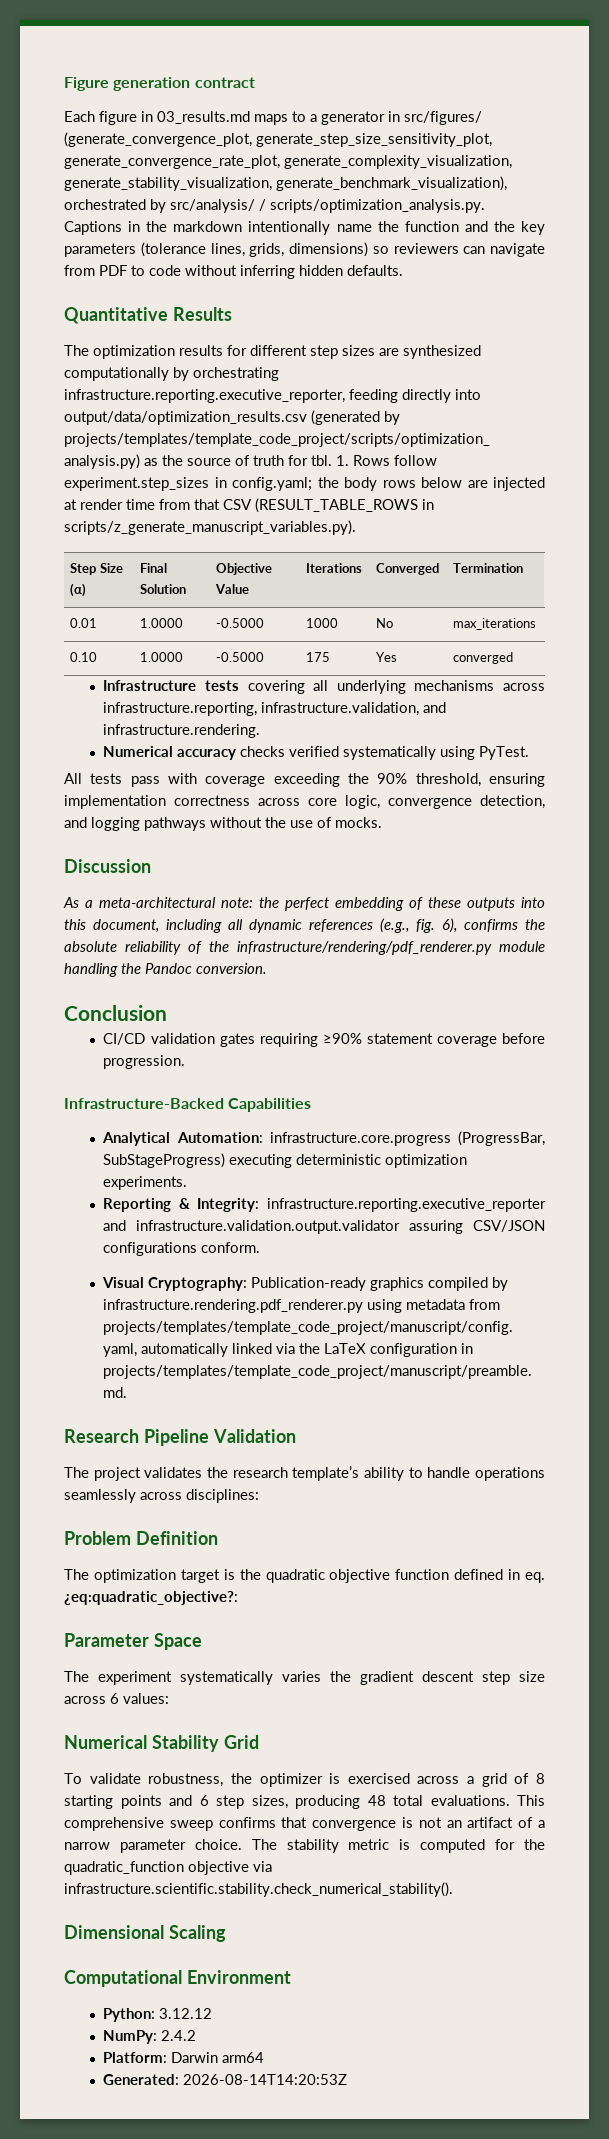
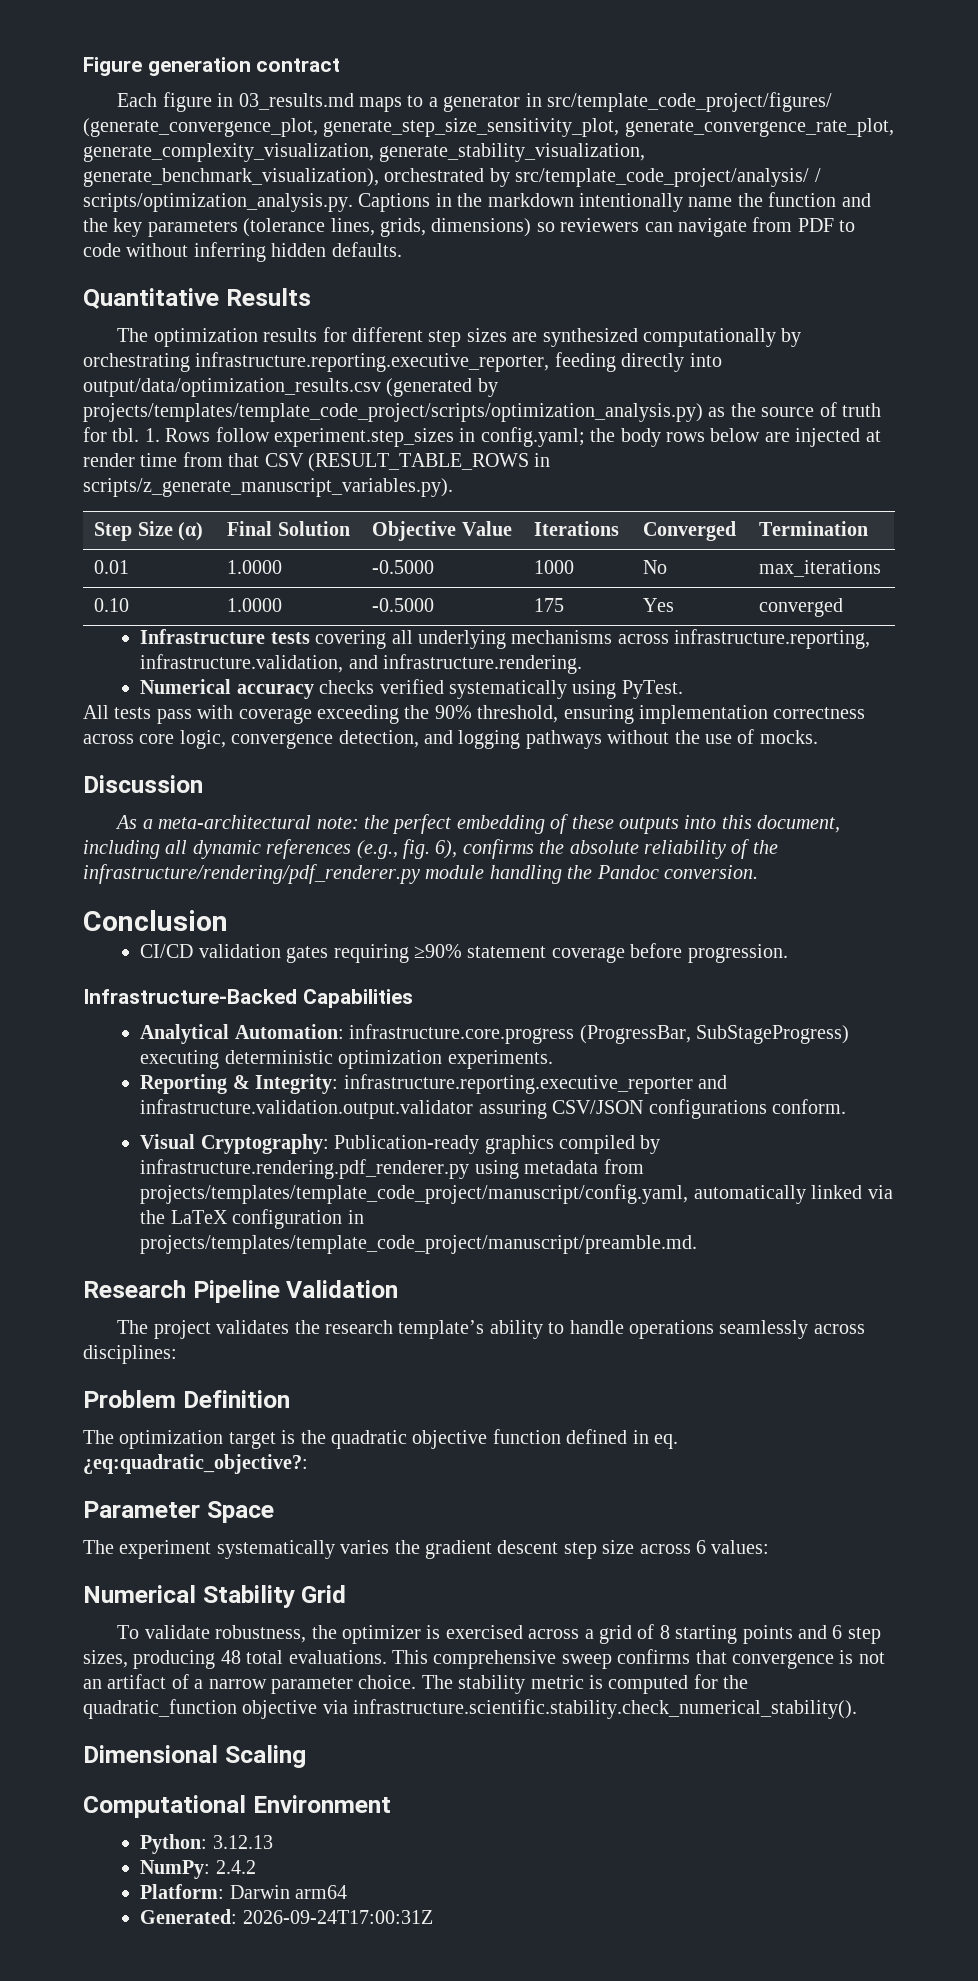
[404,111,482,125] src/figures/ -> [547,92,833,112] src/template_code_project/figures/
[170,199,255,213] src/analysis/ -> [515,168,810,187] src/template_code_project/analysis/
[159,2008,213,2019] 3.12.12 -> [212,1835,273,1849] 3.12.13
[183,2074,348,2085] 2026-08-14T14:20:53Z -> [242,1910,433,1924] 2026-09-24T17:00:31Z

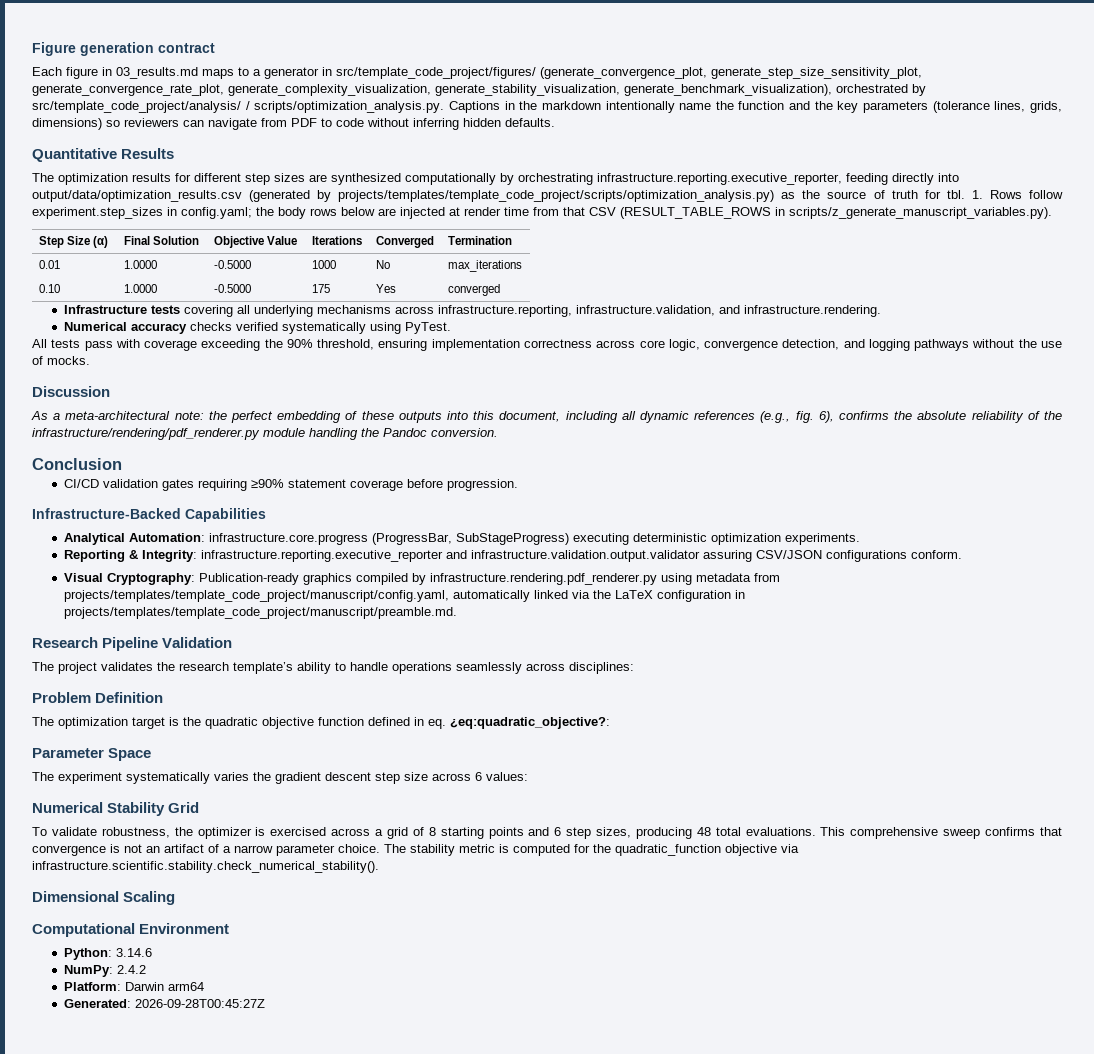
[212,1835,273,1849] 3.12.13 -> [115,948,152,957] 3.14.6
[242,1910,433,1924] 2026-09-24T17:00:31Z -> [134,999,265,1008] 2026-09-28T00:45:27Z

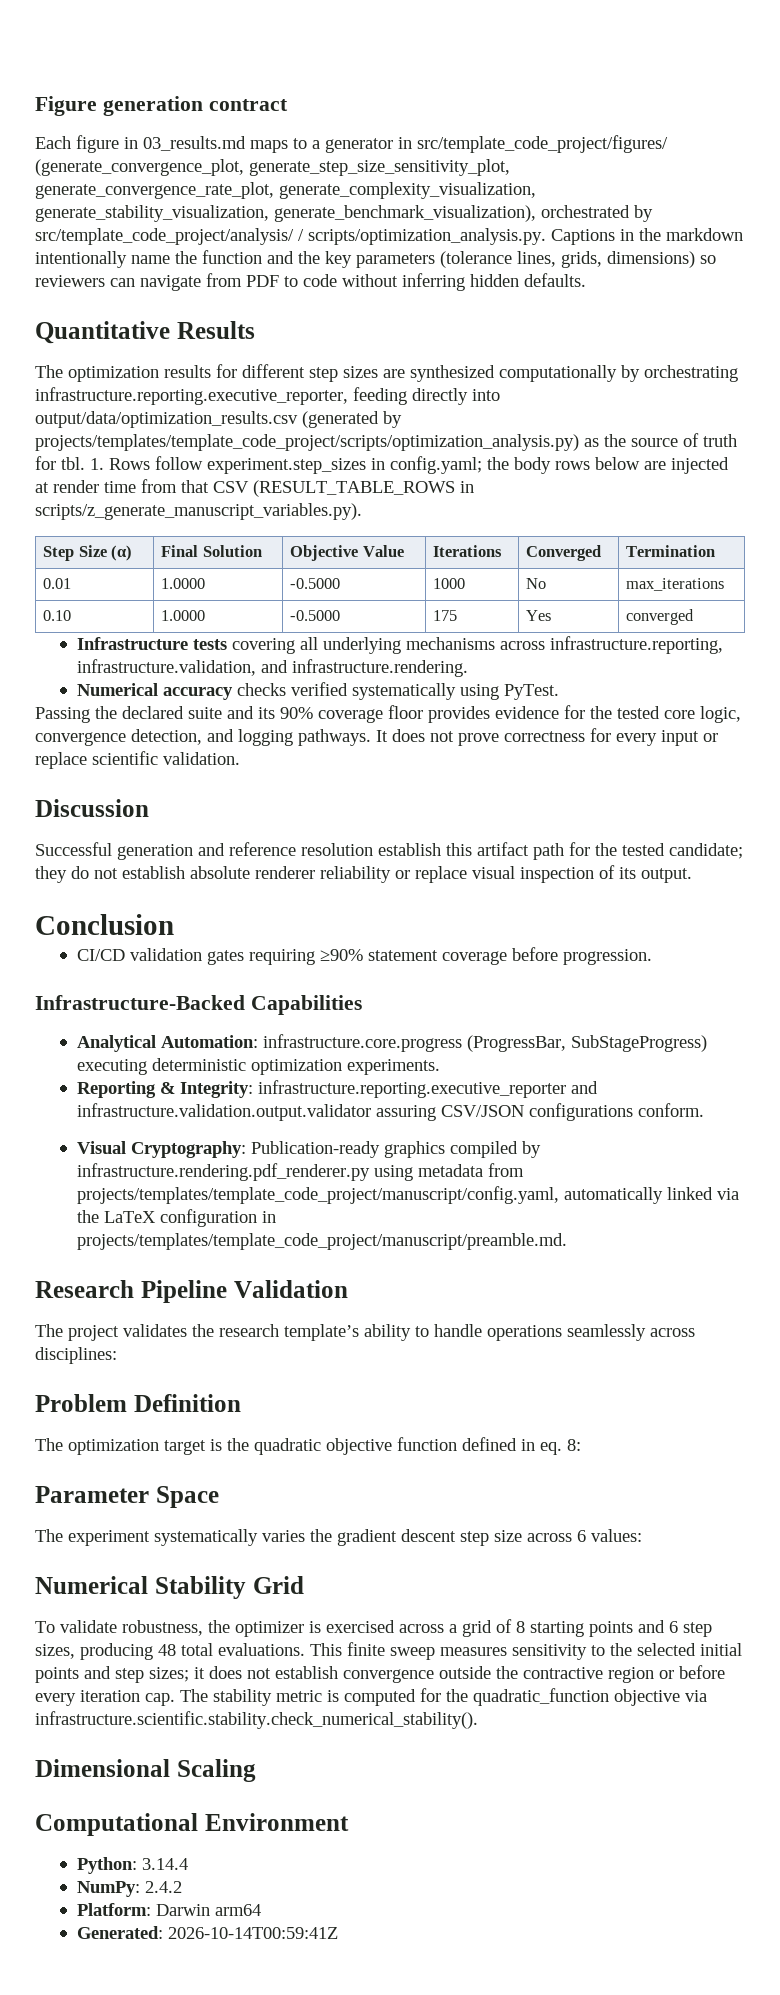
[32,339,636,351] All tests pass with coverage exceeding the 90% threshold, ensuring implementation correctness across -> [35,705,660,723] Passing the declared suite and its 90% coverage floor provides evidence for the tested
[914,339,1062,351] [32,356,90,365] [32,386,110,397] [31,411,1063,423] [32,428,498,440] pathways without the use of mocks. // Discussion // As a meta-architectural note: the perfect embedding of these outputs into this document, including all dynamic references (e.g., fig. 6), confirms the absolute reliability of the infrastructure/rendering/pdf_renderer.py module handling the Pandoc conversion. -> [298,728,718,746] [35,751,240,769] [35,799,149,817] [35,842,743,860] [35,865,692,883] pathways. It does not prove correctness for every input or replace scientific validation. // Discussion // Successful generation and reference resolution establish this artifact path for the tested candidate; they do not establish absolute renderer reliability or replace visual inspection of its output.
[450,717,610,729] ¿eq:quadratic_objective?: -> [567,1439,581,1451] 8:
[850,827,1062,839] [32,844,380,856] comprehensive sweep confirms that convergence is not an artifact of a narrow parameter choice. -> [347,1642,742,1660] [35,1665,725,1683] [35,1690,175,1706] finite sweep measures sensitivity to the selected initial points and step sizes; it does not establish convergence outside the contractive region or before every iteration cap.
[115,948,152,957] 3.14.6 -> [142,1858,189,1870] 3.14.4
[134,999,265,1008] 2026-09-28T00:45:27Z -> [168,1927,339,1939] 2026-10-14T00:59:41Z

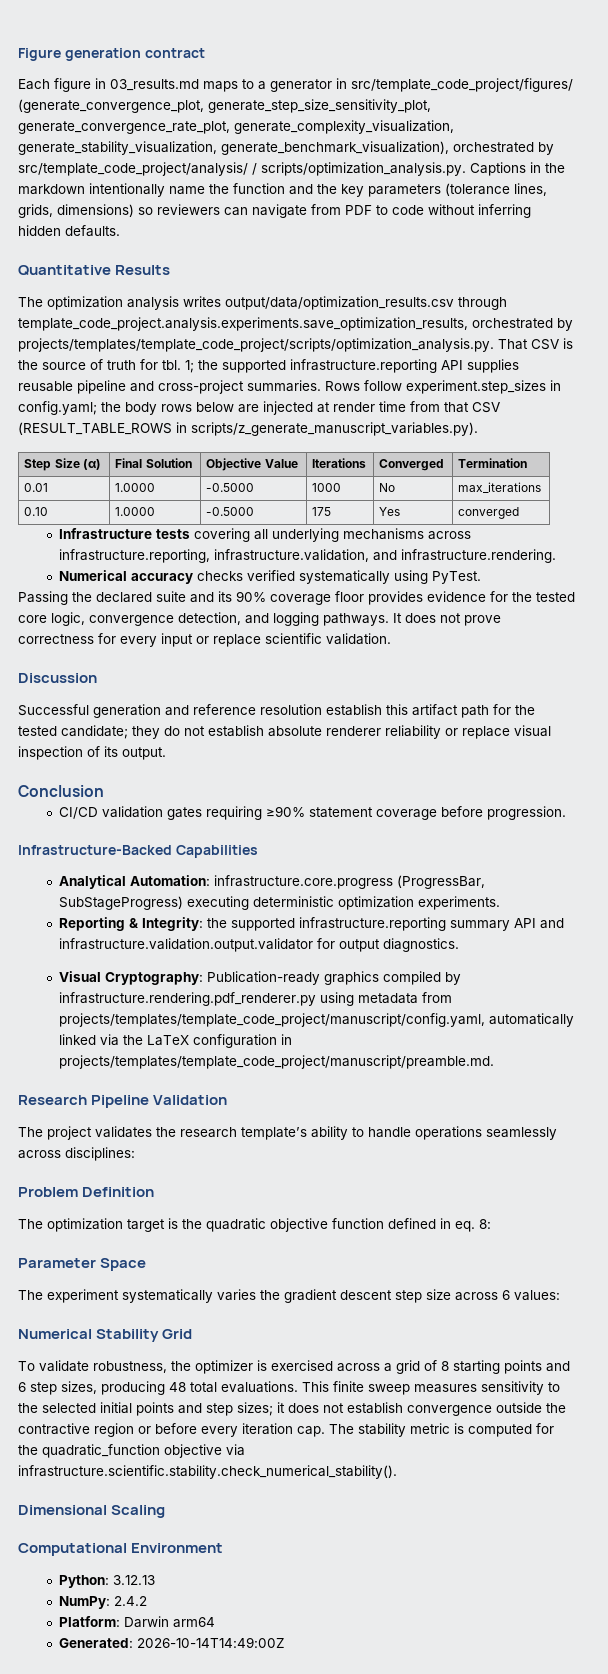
[164,364,738,382] [35,387,500,405] [35,411,402,428] [35,434,599,451] results for different step sizes are synthesized computationally by orchestrating infrastructure.reporting.executive_reporter, feeding directly into output/data/optimization_results.csv (generated by projects/templates/template_code_project/scripts/optimization_analysis.py) as -> [127,296,507,310] [18,317,573,331] [18,338,573,352] analysis writes output/data/optimization_results.csv through template_code_project.analysis.experiments.save_optimization_results, orchestrated by projects/templates/template_code_project/scripts/optimization_analysis.py. That CSV is
[90,458,104,470] 1. -> [185,359,519,373] [18,380,321,394] 1; the supported infrastructure.reporting API supplies reusable pipeline and cross-project summaries.
[258,1080,599,1098] [77,1103,705,1121] infrastructure.reporting.executive_reporter and infrastructure.validation.output.validator assuring CSV/JSON configurations conform. -> [207,917,565,931] [59,938,460,952] the supported infrastructure.reporting summary API and infrastructure.validation.output.validator for output diagnostics.
[142,1858,189,1870] 3.14.4 -> [113,1575,156,1585] 3.12.13
[168,1927,339,1939] 2026-10-14T00:59:41Z -> [137,1637,285,1648] 2026-10-14T14:49:00Z

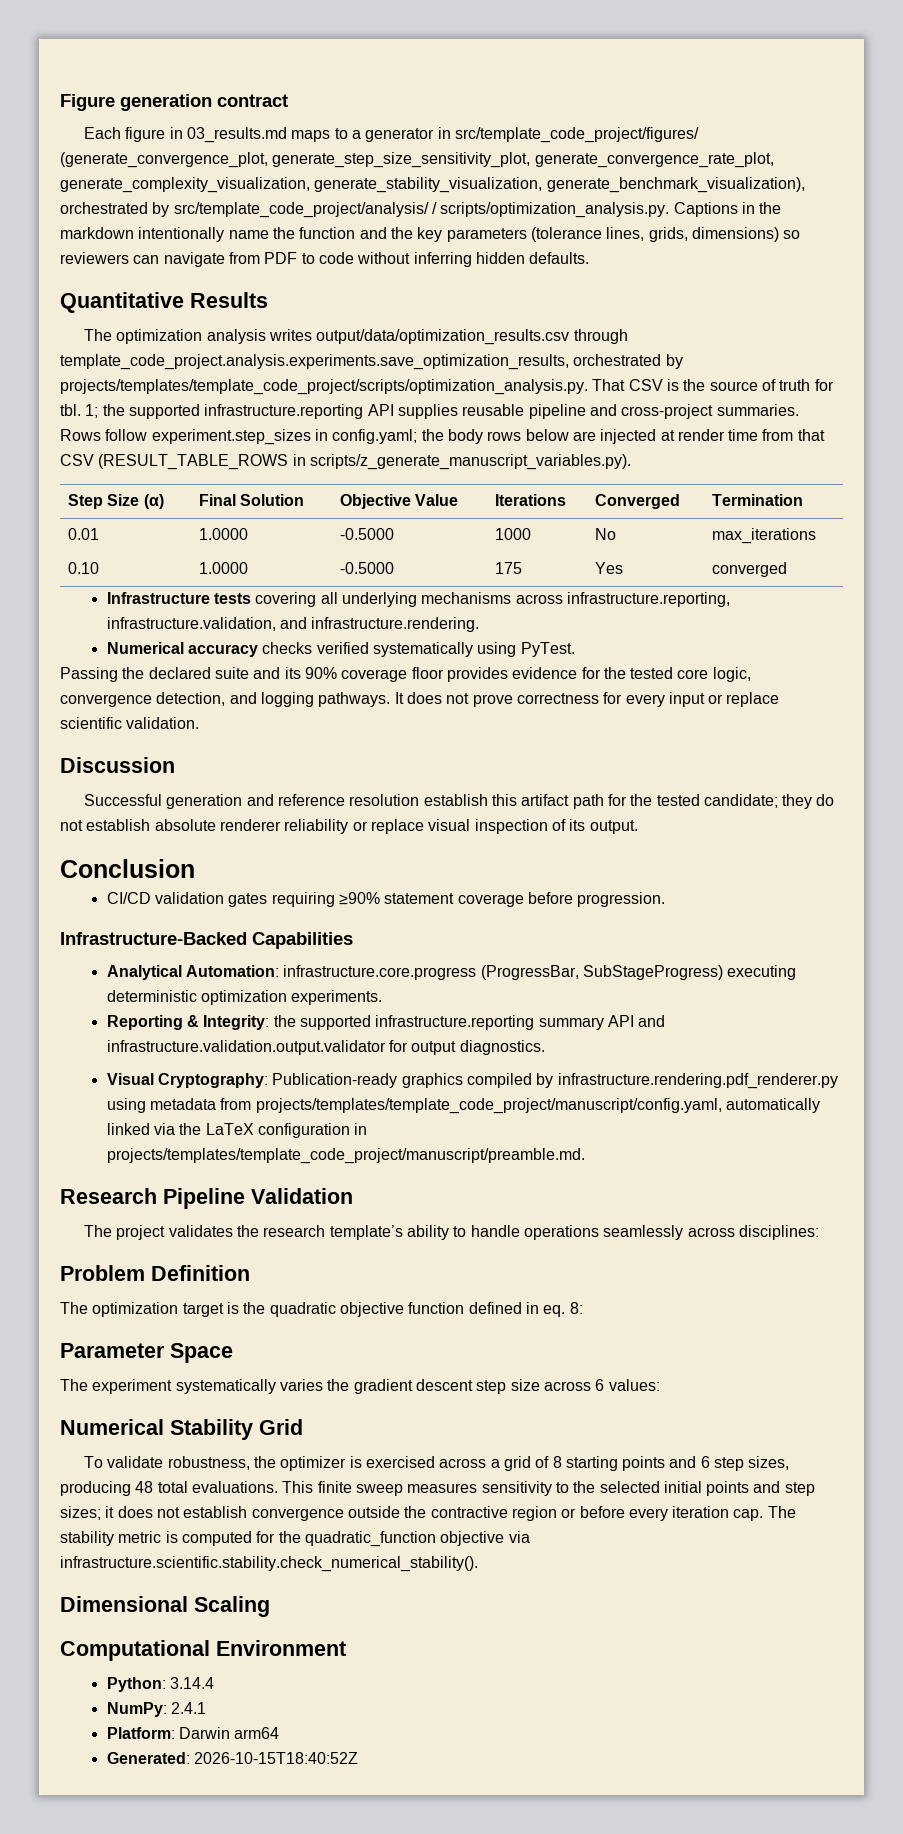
[113,1575,156,1585] 3.12.13 -> [170,1677,215,1689] 3.14.4
[114,1596,148,1606] 2.4.2 -> [171,1702,207,1714] 2.4.1
[137,1637,285,1648] 2026-10-14T14:49:00Z -> [194,1752,359,1764] 2026-10-15T18:40:52Z

